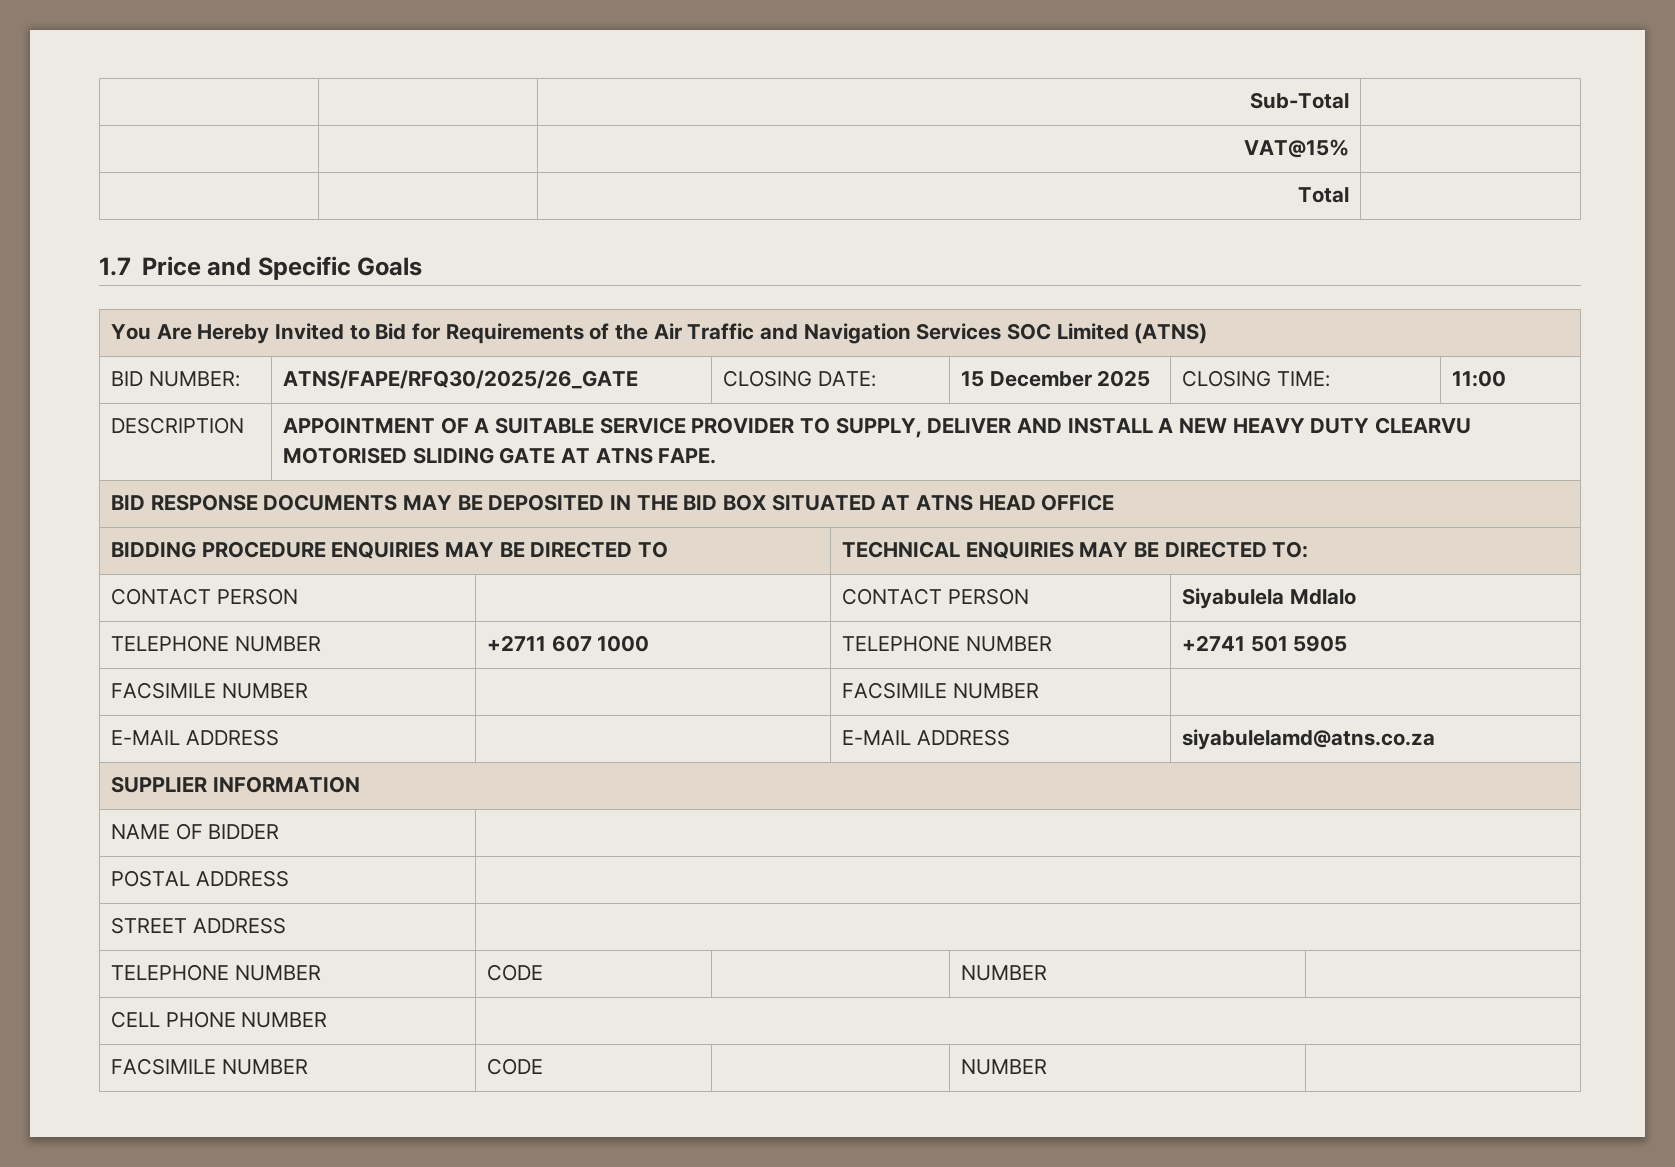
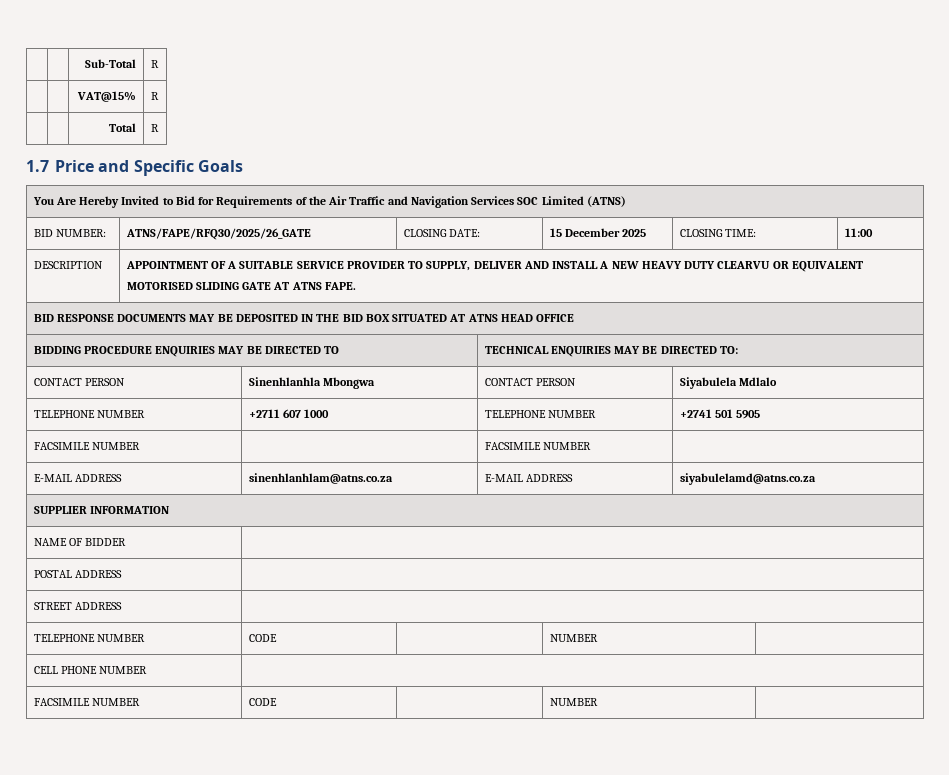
(1349, 100) none -> [150,60,159,68] R
(1349, 148) none -> [150,92,159,100] R
(1349, 195) none -> [150,124,159,132] R
(1472, 425) none -> [772,261,863,272] OR EQUIVALENT
(298, 596) none -> [248,377,375,389] Sinenhlanhla Mbongwa
(279, 737) none -> [248,473,393,484] sinenhlanhlam@atns.co.za

